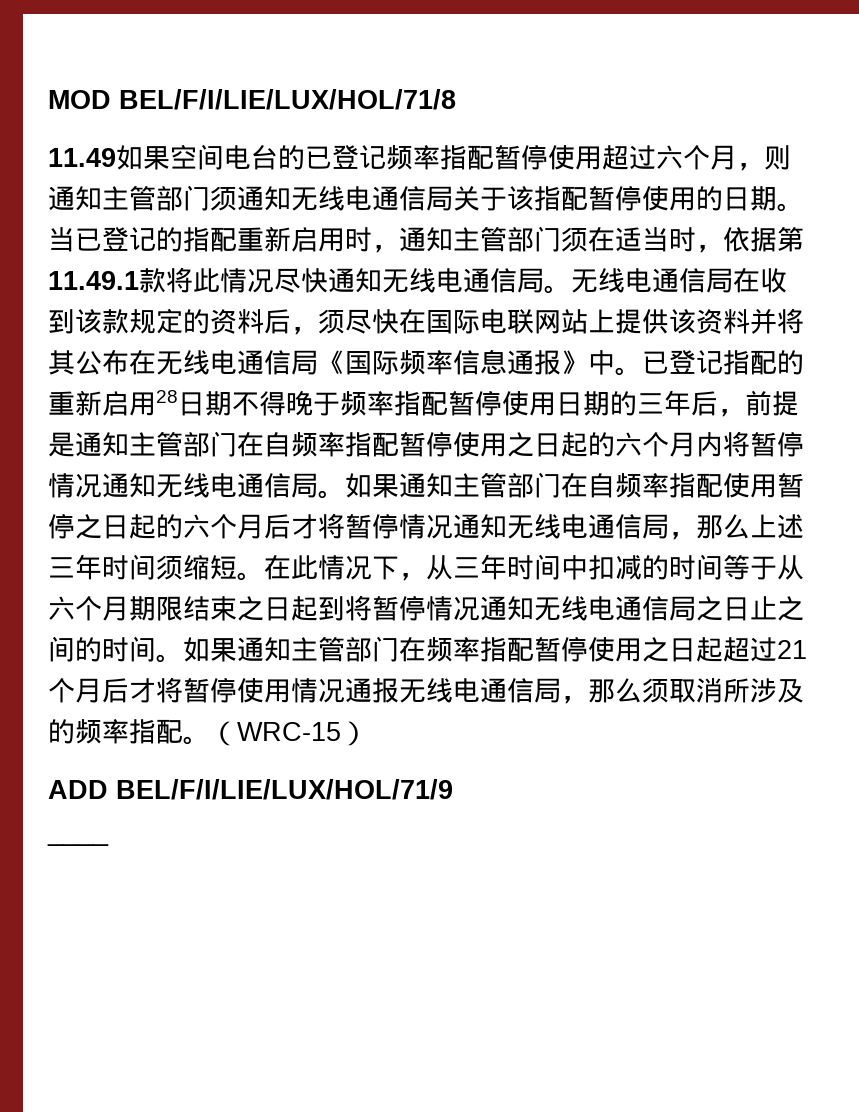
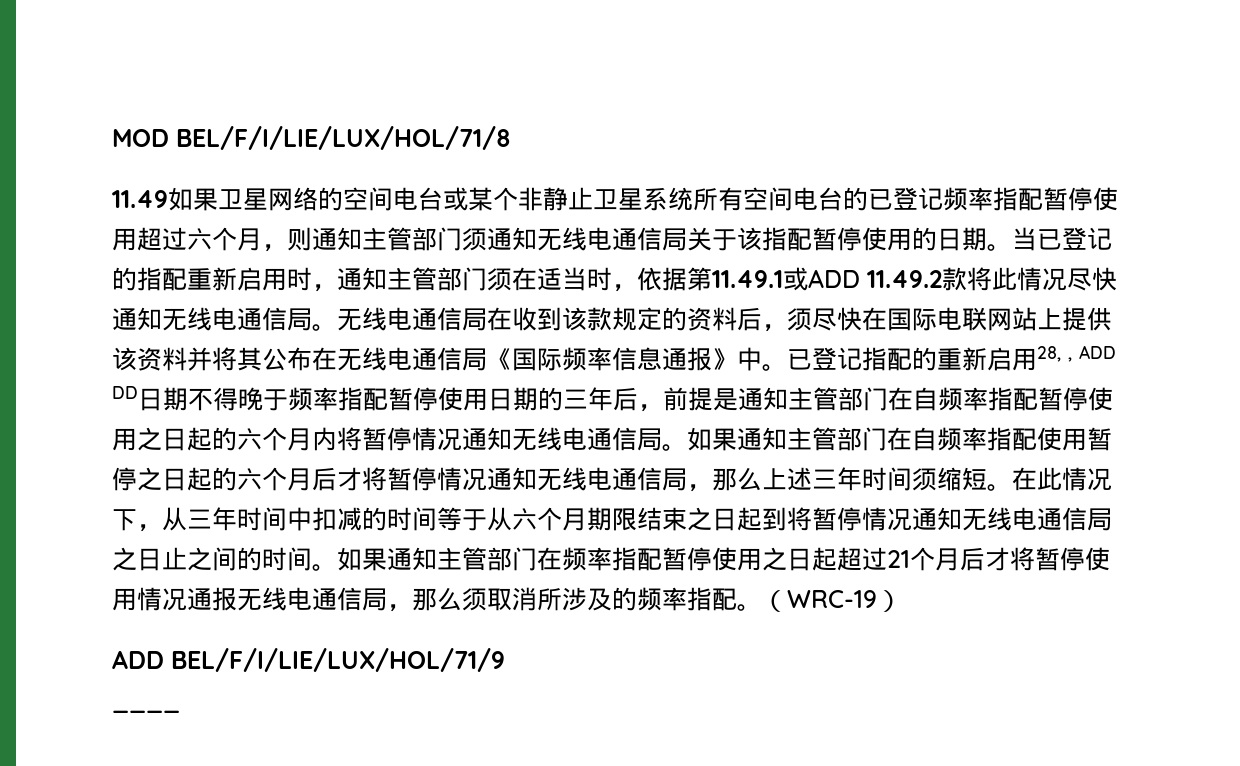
(170, 158) none -> [218,187,743,211] 卫星网络的空间电台或某个非静止卫星系统所有
(139, 280) none -> [783,267,942,291] 或ADD 11.49.2
[156,390,178,403] 28 -> [1037,345,1116,362] [112,386,138,399] 28, , ADD DD
[237,722,341,741] WRC-15 -> [787,590,877,608] WRC-19

